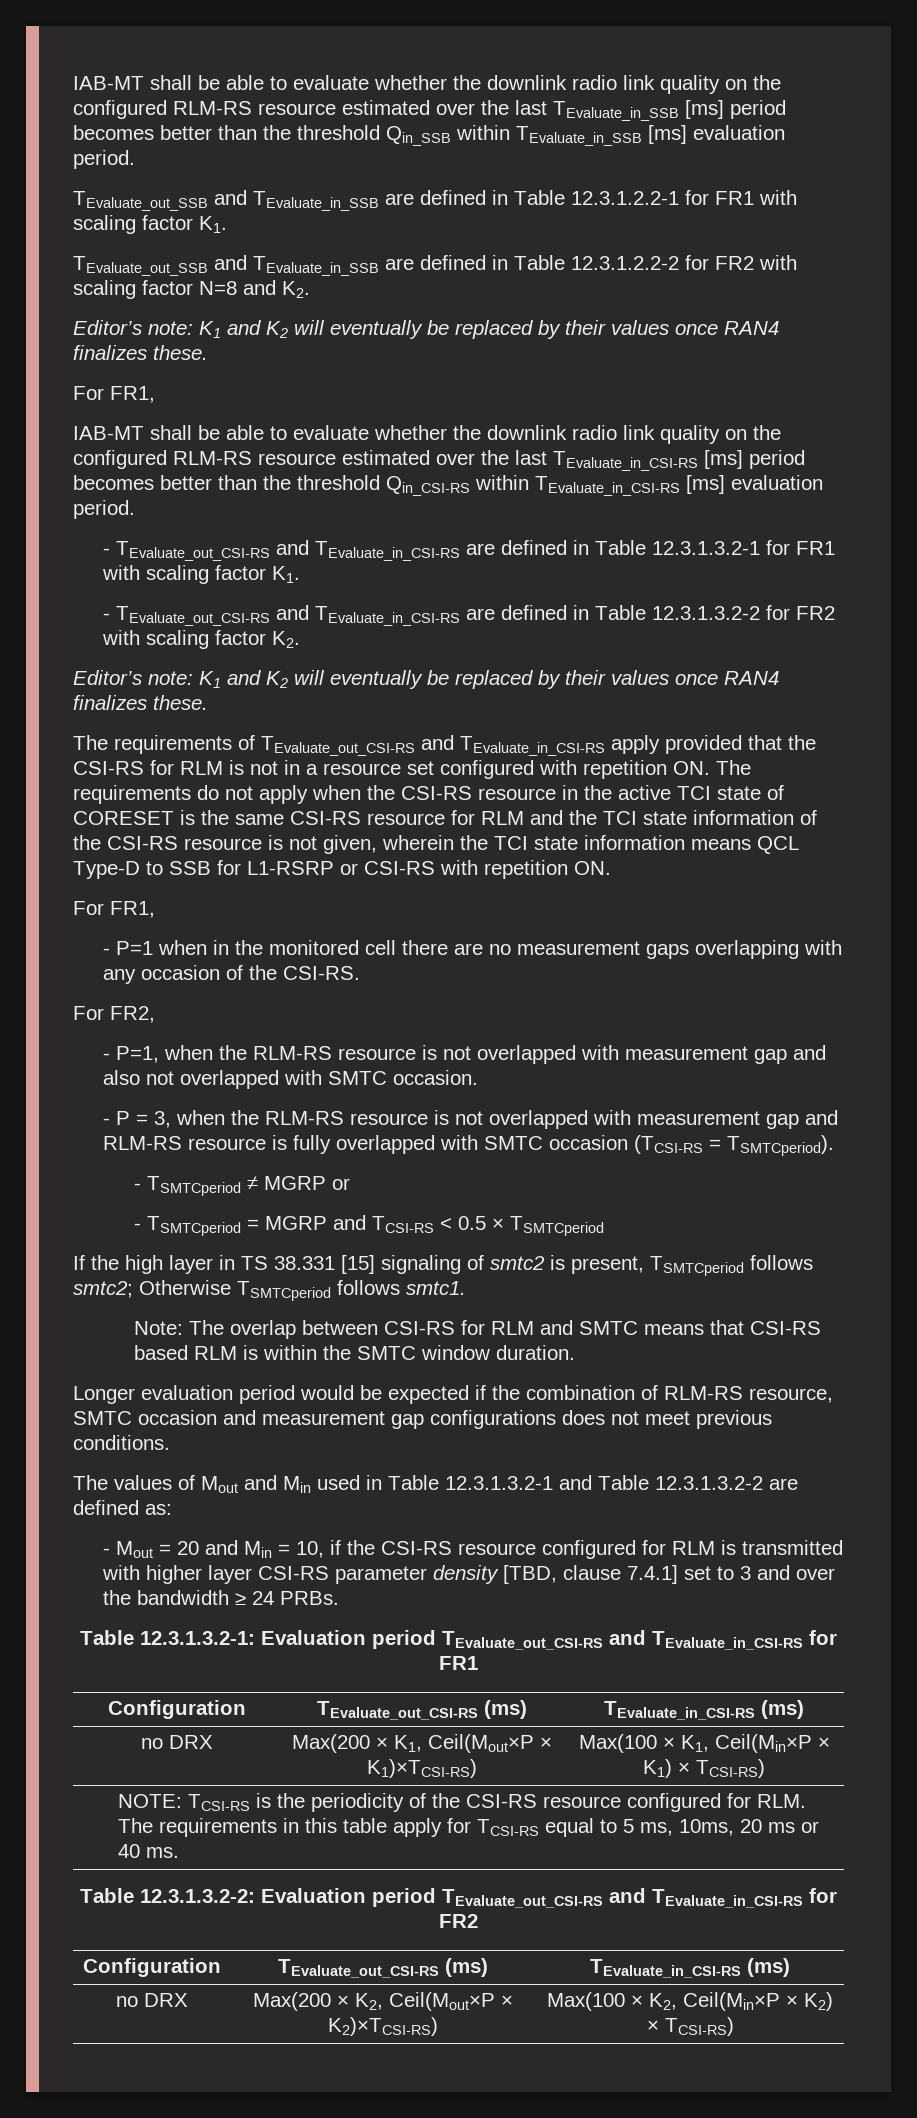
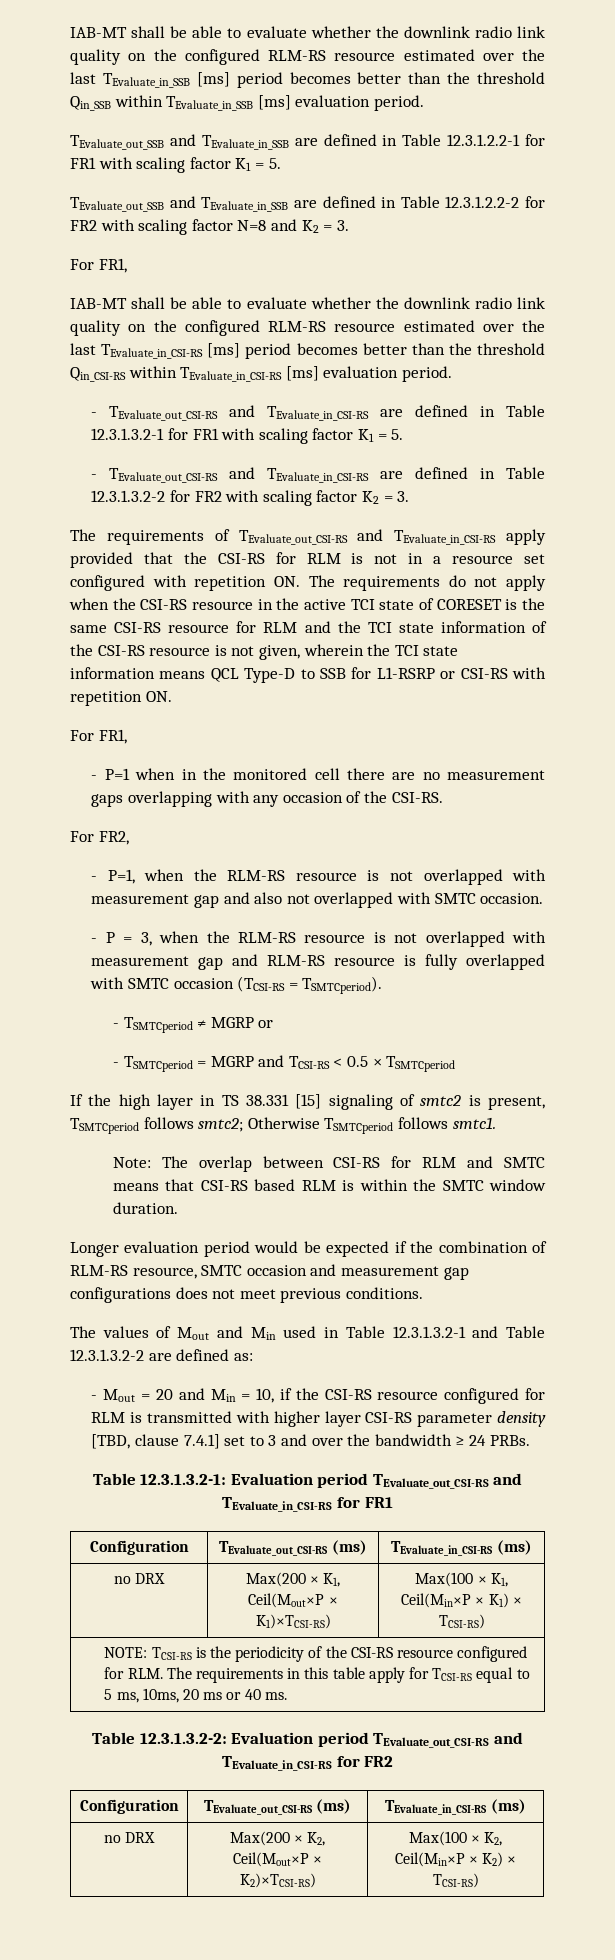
[199,216,227,233] K1. -> [235,158,281,171] K1 = 5.
[282,281,310,298] [73,320,779,339] [73,345,208,360] K2. // Editor’s note: K1 and K2 will eventually be replaced by their values once RAN4 finalizes these. -> [301,220,349,233] K2 = 3.
[272,566,301,583] K1. -> [358,429,404,442] K1 = 5.
[272,631,301,648] [73,670,779,689] [73,695,208,710] K2. // Editor’s note: K1 and K2 will eventually be replaced by their values once RAN4 finalizes these. -> [362,491,410,504] K2 = 3.

